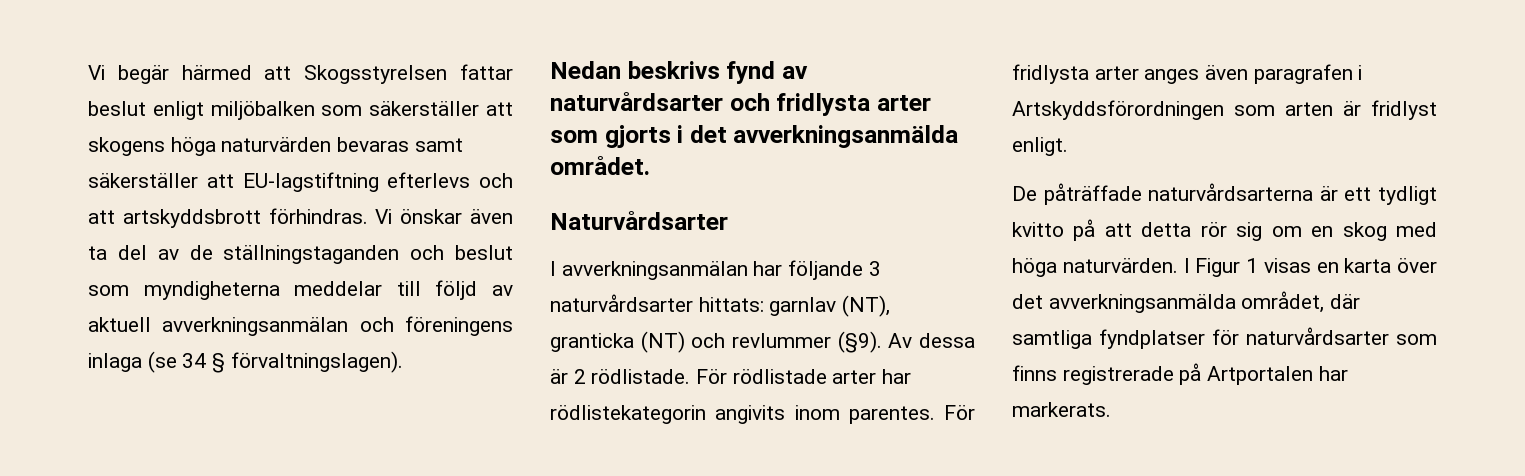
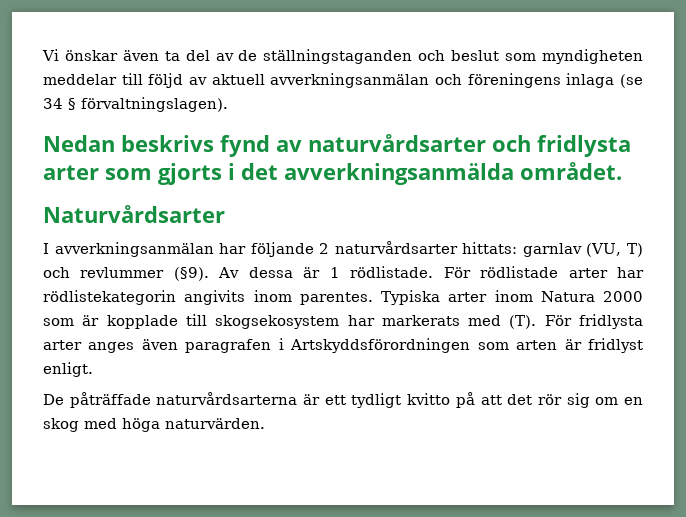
[88,64,513,84] [88,101,513,120] [88,137,463,156] [88,172,513,192] [88,208,393,228] Vi begär härmed att Skogsstyrelsen fattar beslut enligt miljöbalken som säkerställer att skogens höga naturvärden bevaras samt säkerställer att EU-lagstiftning efterlevs och att artskyddsbrott förhindras. Vi -> [42,49,59,61] Vi
[143,281,280,300] myndigheterna -> [542,49,644,64] myndigheten
[868,261,881,276] 3 -> [319,243,330,254] 2
[842,295,891,317] [550,331,685,353] (NT), granticka (NT) -> [586,243,643,257] (VU, T)
[573,369,586,384] 2 -> [329,267,340,278] 1
(935, 415) none -> [381,290,643,305] [43,314,537,329] Typiska arter inom Natura 2000 som är kopplade till skogsekosystem har markerats med (T).
[1141,222,1192,237] detta -> [507,394,533,405] det
[1183,258,1437,277] [1012,291,1361,313] [1012,327,1437,349] [1012,363,1348,385] [1012,402,1111,417] I Figur 1 visas en karta över det avverkningsanmälda området, där samtliga fyndplatser för naturvårdsarter som finns registrerade på Artportalen har markerats. -> (265, 423) none

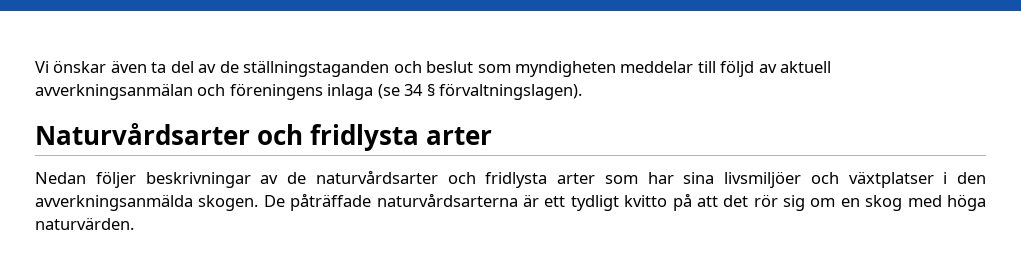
[43,135,302,157] Nedan beskrivs fynd av -> [35,123,493,151] [35,171,306,188] Naturvårdsarter och fridlysta arter // Nedan följer beskrivningar av de
[158,162,622,185] [43,205,225,223] [43,241,643,257] [43,266,644,281] [43,290,643,305] [43,314,643,329] [43,338,644,353] [43,362,93,377] gjorts i det avverkningsanmälda området. // Naturvårdsarter // I avverkningsanmälan har följande 2 naturvårdsarter hittats: garnlav (VU, T) och revlummer (§9). Av dessa är 1 rödlistade. För rödlistade arter har rödlistekategorin angivits inom parentes. Typiska arter inom Natura 2000 som är kopplade till skogsekosystem har markerats med (T). För fridlysta arter anges även paragrafen i Artskyddsförordningen som arten är fridlyst enligt. // -> [647,171,986,188] [35,194,259,211] har sina livsmiljöer och växtplatser i den avverkningsanmälda skogen.

